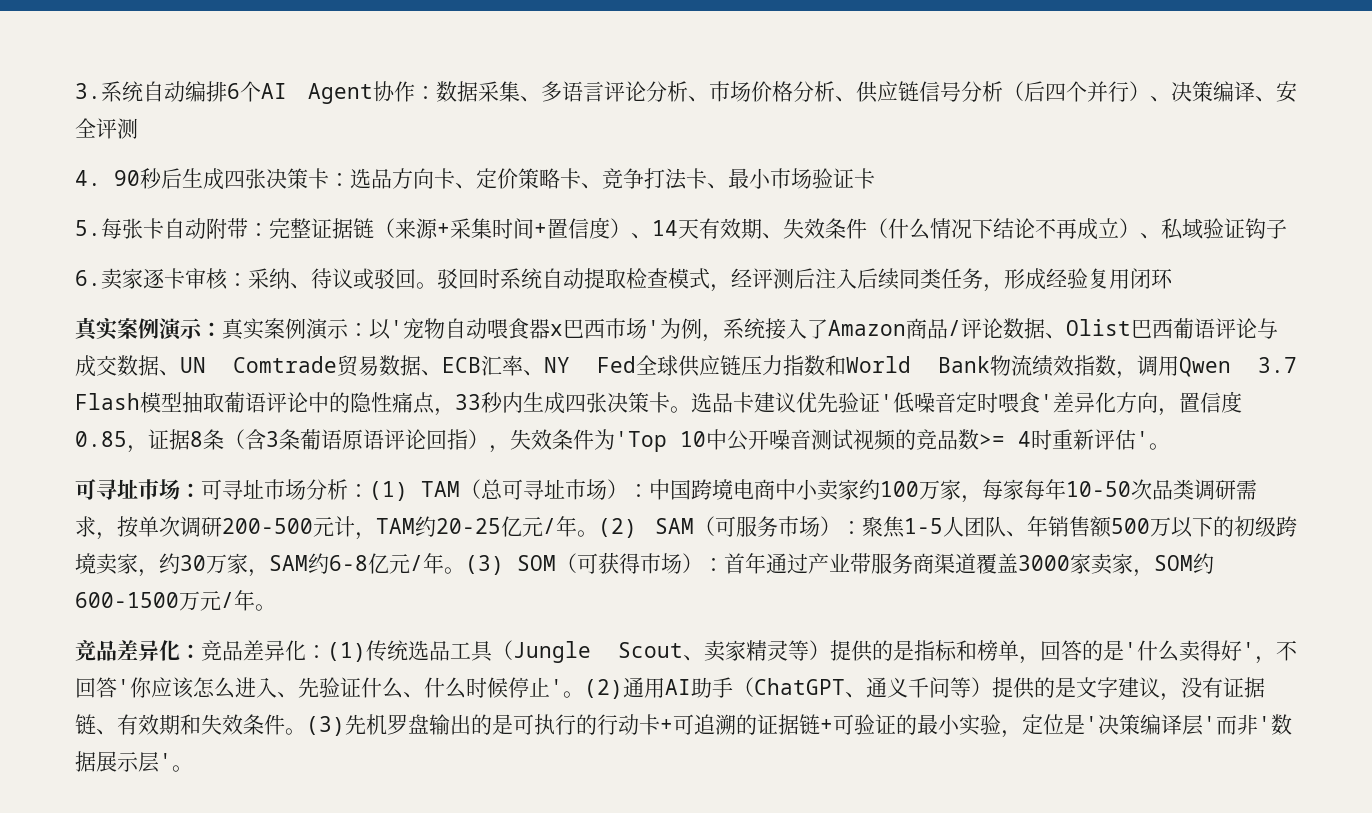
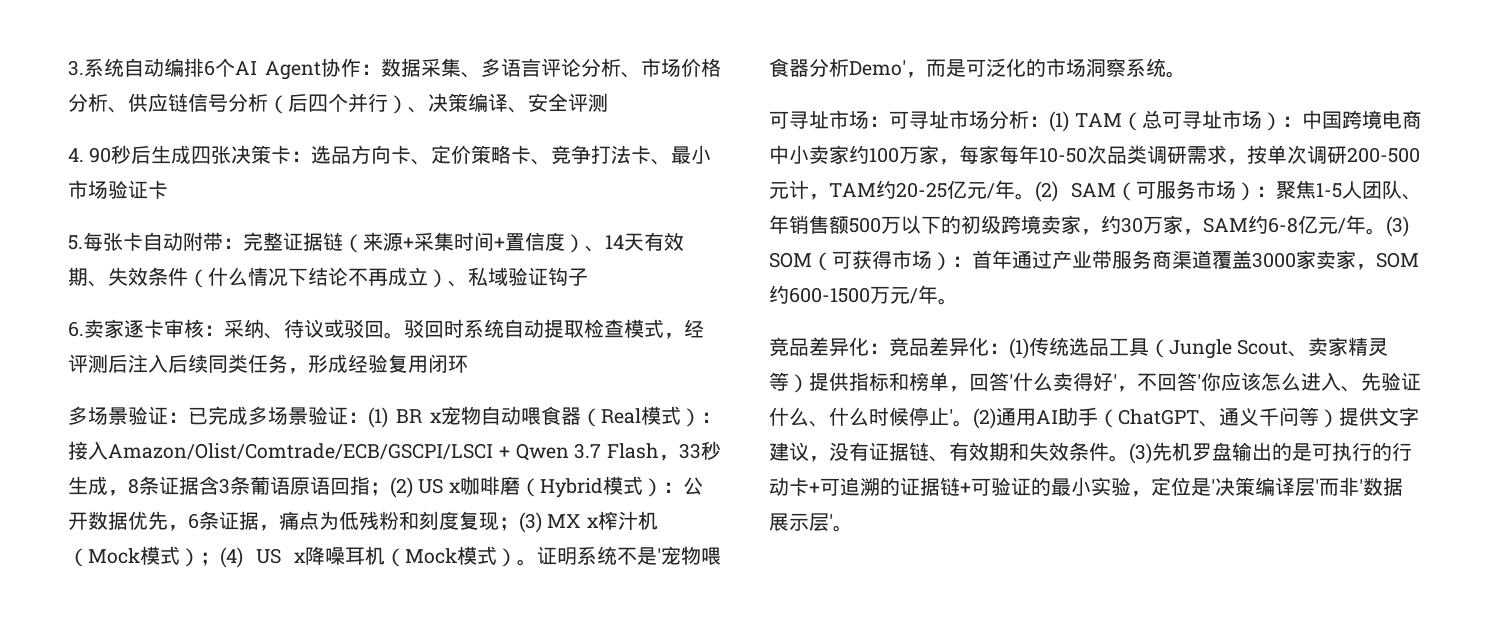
[75,317,1278,342] [75,355,1297,379] [75,391,1242,416] [75,429,1149,453] 真实案例演示：真实案例演示：以'宠物自动喂食器x巴西市场'为例，系统接入了Amazon商品/评论数据、Olist巴西葡语评论与成交数据、UN Comtrade贸易数据、ECB汇率、NY Fed全球供应链压力指数和World Bank物流绩效指数，调用Qwen 3.7 Flash模型抽取葡语评论中的隐性痛点，33秒内生成四张决策卡。选品卡建议优先验证'低噪音定时喂食'差异化方向，置信度0.85，证据8条（含3条葡语原语评论回指），失效条件为'Top 10中公开噪音测试视频的竞品数>= 4时重新评估' -> [68,406,721,428] [68,441,721,461] [68,476,703,498] [68,511,658,533] [68,546,721,568] [769,58,1166,78] 多场景验证：已完成多场景验证：(1) BR x宠物自动喂食器（Real模式）：接入Amazon/Olist/Comtrade/ECB/GSCPI/LSCI + Qwen 3.7 Flash，33秒生成，8条证据含3条葡语原语回指；(2) US x咖啡磨（Hybrid模式）：公开数据优先，6条证据，痛点为低残粉和刻度复现；(3) MX x榨汁机（Mock模式）；(4) US x降噪耳机（Mock模式）。证明系统不是'宠物喂食器分析Demo'，而是可泛化的市场洞察系统
[872,640,914,661] 的是 -> (849, 381) none
[1082,640,1124,661] 的是 -> (1009, 381) none
[1034,677,1076,698] 的是 -> (1379, 416) none

